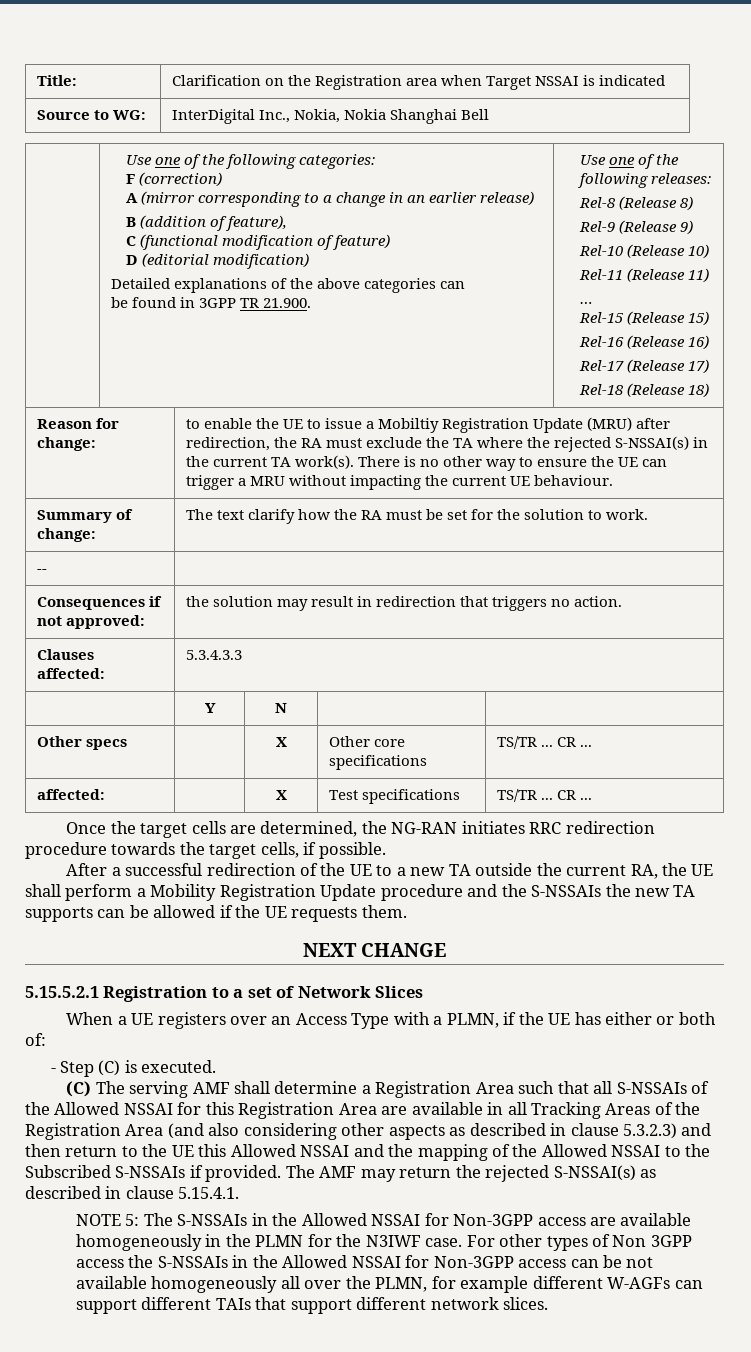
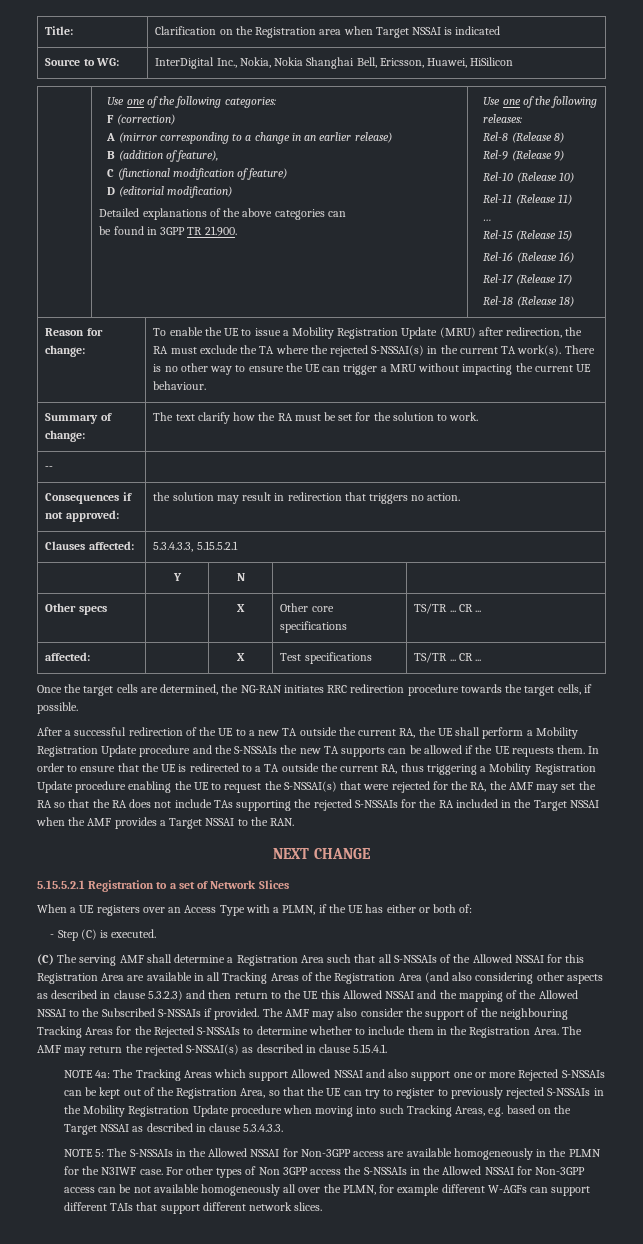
[460,109,489,120] Bell -> [356,57,514,68] Bell, Ericsson, Huawei, HiSilicon
[185,419,200,429] to -> [153,328,167,336] To
[378,418,440,433] Mobiltiy -> [292,327,335,339] Mobility
[185,650,242,660] 5.3.4.3.3 -> [153,541,238,552] 5.3.4.3.3, 5.15.5.2.1
(407, 911) none -> [588,746,600,754] [37,763,596,775] [37,781,596,793] [37,799,599,811] [36,817,295,829] In order to ensure that the UE is redirected to a TA outside the current RA, thus triggering a Mobility Registration Update procedure enabling the UE to request the S-NSSAI(s) that were rejected for the RA, the AMF may set the RA so that the RA does not include TAs supporting the rejected S-NSSAIs for the RA included in the Target NSSAI when the AMF provides a Target NSSAI to the RAN.
(396, 1175) none -> [337,1008,568,1020] [37,1026,582,1038] [37,1045,87,1056] also consider the support of the neighbouring Tracking Areas for the Rejected S-NSSAIs to determine whether to include them in the Registration Area. The AMF may
(240, 1193) none -> [63,1069,605,1081] [63,1087,604,1099] [63,1105,572,1117] [63,1123,284,1135] // NOTE 4a: The Tracking Areas which support Allowed NSSAI and also support one or more Rejected S-NSSAIs can be kept out of the Registration Area, so that the UE can try to register to previously rejected S-NSSAIs in the Mobility Registration Update procedure when moving into such Tracking Areas, e.g. based on the Target NSSAI as described in clause 5.3.4.3.3.

